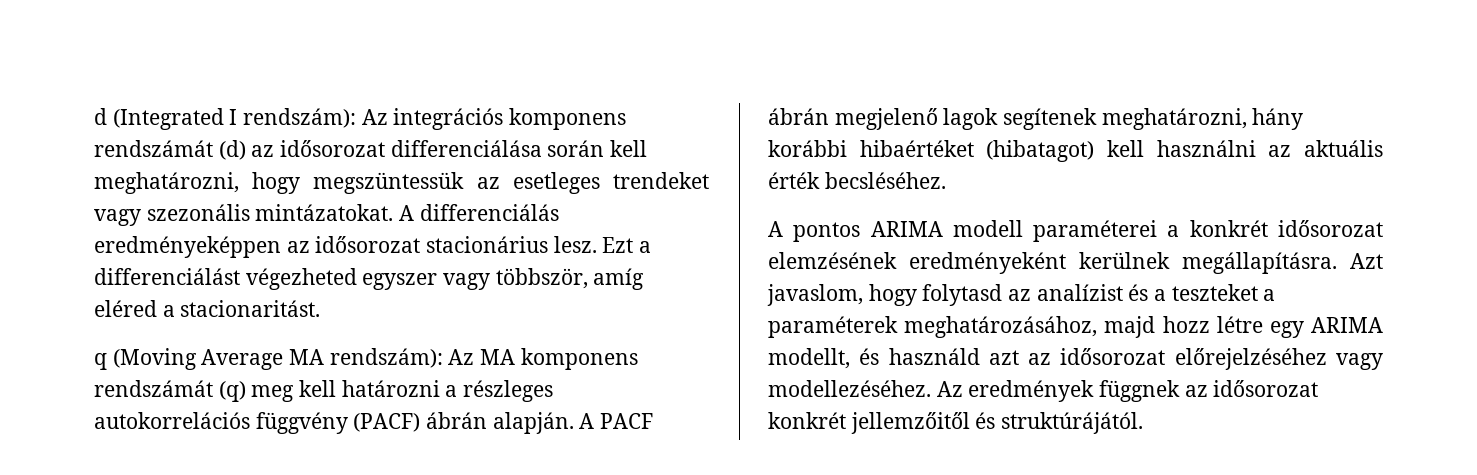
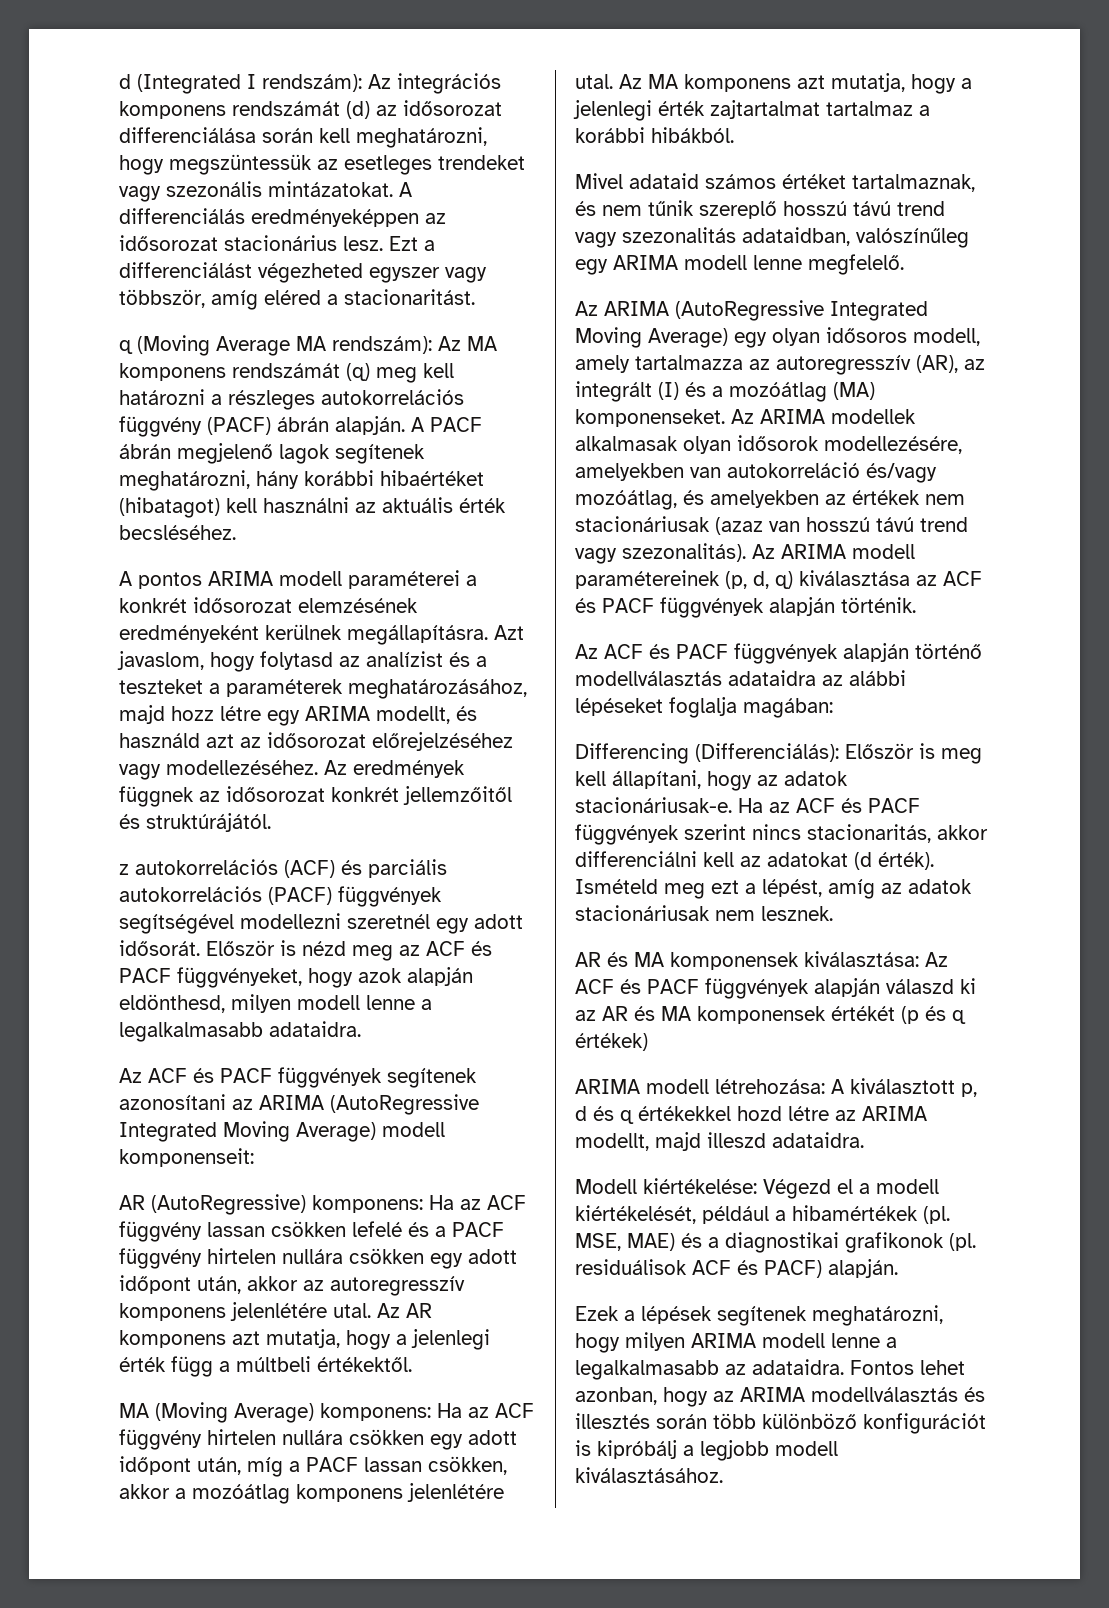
(1144, 423) none -> [119,859,447,878] [119,886,442,907] [119,913,523,934] [119,940,492,961] [119,967,473,988] [119,994,432,1013] [119,1021,361,1042] [119,1067,477,1088] [119,1094,479,1115] [119,1121,445,1142] [119,1148,254,1167] [119,1194,526,1215] [119,1221,504,1242] [119,1248,517,1269] [119,1275,465,1296] [119,1302,432,1321] [119,1329,490,1350] [119,1356,412,1377] [119,1402,534,1423] [119,1429,517,1450] [119,1456,507,1477] [119,1483,504,1504] [575,73,972,94] [573,100,930,121] [575,127,734,143] [575,173,975,192] [575,200,945,219] [575,227,969,248] [575,254,904,275] [575,300,928,321] [575,327,980,348] [575,355,985,375] [575,381,875,402] [575,409,916,427] [575,435,962,454] [575,462,937,483] [575,490,965,510] [575,516,968,535] [575,543,915,564] [575,570,982,589] [575,597,916,618] [575,643,982,664] [575,670,906,686] [575,697,833,718] [575,743,982,764] [575,770,848,791] [575,797,920,813] [575,824,988,845] [575,851,934,870] [575,879,972,899] [575,905,833,921] [575,951,948,970] [575,978,976,999] [575,1006,966,1024] [575,1033,648,1051] [575,1078,977,1097] [575,1106,927,1124] [575,1132,864,1151] [575,1178,939,1199] [575,1205,950,1224] [575,1232,976,1253] [575,1259,898,1278] [575,1305,943,1326] [575,1332,897,1353] [575,1359,965,1380] [575,1387,985,1407] [575,1413,986,1434] [575,1440,838,1461] [575,1467,723,1483] // z autokorrelációs (ACF) és parciális autokorrelációs (PACF) függvények segítségével modellezni szeretnél egy adott idősorát. Először is nézd meg az ACF és PACF függvényeket, hogy azok alapján eldönthesd, milyen modell lenne a legalkalmasabb adataidra. // Az ACF és PACF függvények segítenek azonosítani az ARIMA (AutoRegressive Integrated Moving Average) modell komponenseit: // AR (AutoRegressive) komponens: Ha az ACF függvény lassan csökken lefelé és a PACF függvény hirtelen nullára csökken egy adott időpont után, akkor az autoregresszív komponens jelenlétére utal. Az AR komponens azt mutatja, hogy a jelenlegi érték függ a múltbeli értékektől. // MA (Moving Average) komponens: Ha az ACF függvény hirtelen nullára csökken egy adott időpont után, míg a PACF lassan csökken, akkor a mozóátlag komponens jelenlétére utal. Az MA komponens azt mutatja, hogy a jelenlegi érték zajtartalmat tartalmaz a korábbi hibákból. // Mivel adataid számos értéket tartalmaznak, és nem tűnik szereplő hosszú távú trend vagy szezonalitás adataidban, valószínűleg egy ARIMA modell lenne megfelelő. // Az ARIMA (AutoRegressive Integrated Moving Average) egy olyan idősoros modell, amely tartalmazza az autoregresszív (AR), az integrált (I) és a mozóátlag (MA) komponenseket. Az ARIMA modellek alkalmasak olyan idősorok modellezésére, amelyekben van autokorreláció és/vagy mozóátlag, és amelyekben az értékek nem stacionáriusak (azaz van hosszú távú trend vagy szezonalitás). Az ARIMA modell paramétereinek (p, d, q) kiválasztása az ACF és PACF függvények alapján történik. // Az ACF és PACF függvények alapján történő modellválasztás adataidra az alábbi lépéseket foglalja magában: // Differencing (Differenciálás): Először is meg kell állapítani, hogy az adatok stacionáriusak-e. Ha az ACF és PACF függvények szerint nincs stacionaritás, akkor differenciálni kell az adatokat (d érték). Ismételd meg ezt a lépést, amíg az adatok stacionáriusak nem lesznek. // AR és MA komponensek kiválasztása: Az ACF és PACF függvények alapján válaszd ki az AR és MA komponensek értékét (p és q értékek) // ARIMA modell létrehozása: A kiválasztott p, d és q értékekkel hozd létre az ARIMA modellt, majd illeszd adataidra. // Modell kiértékelése: Végezd el a modell kiértékelését, például a hibamértékek (pl. MSE, MAE) és a diagnostikai grafikonok (pl. residuálisok ACF és PACF) alapján. // Ezek a lépések segítenek meghatározni, hogy milyen ARIMA modell lenne a legalkalmasabb az adataidra. Fontos lehet azonban, hogy az ARIMA modellválasztás és illesztés során több különböző konfigurációt is kipróbálj a legjobb modell kiválasztásához.

